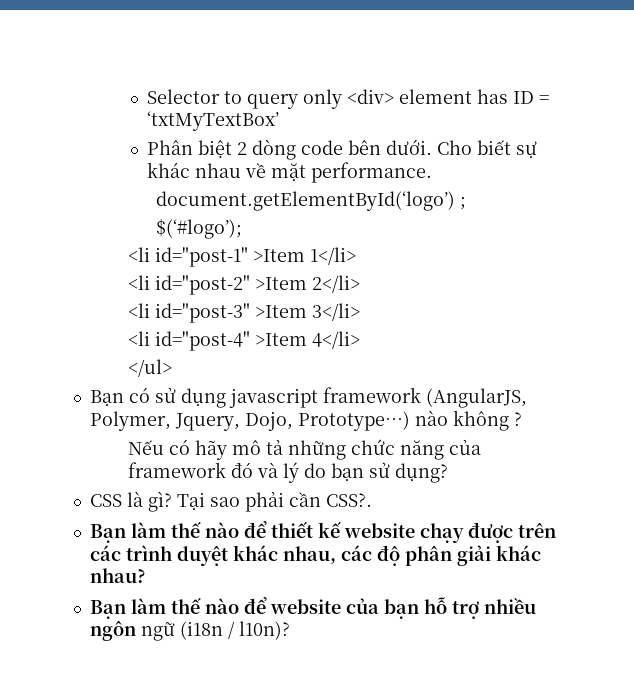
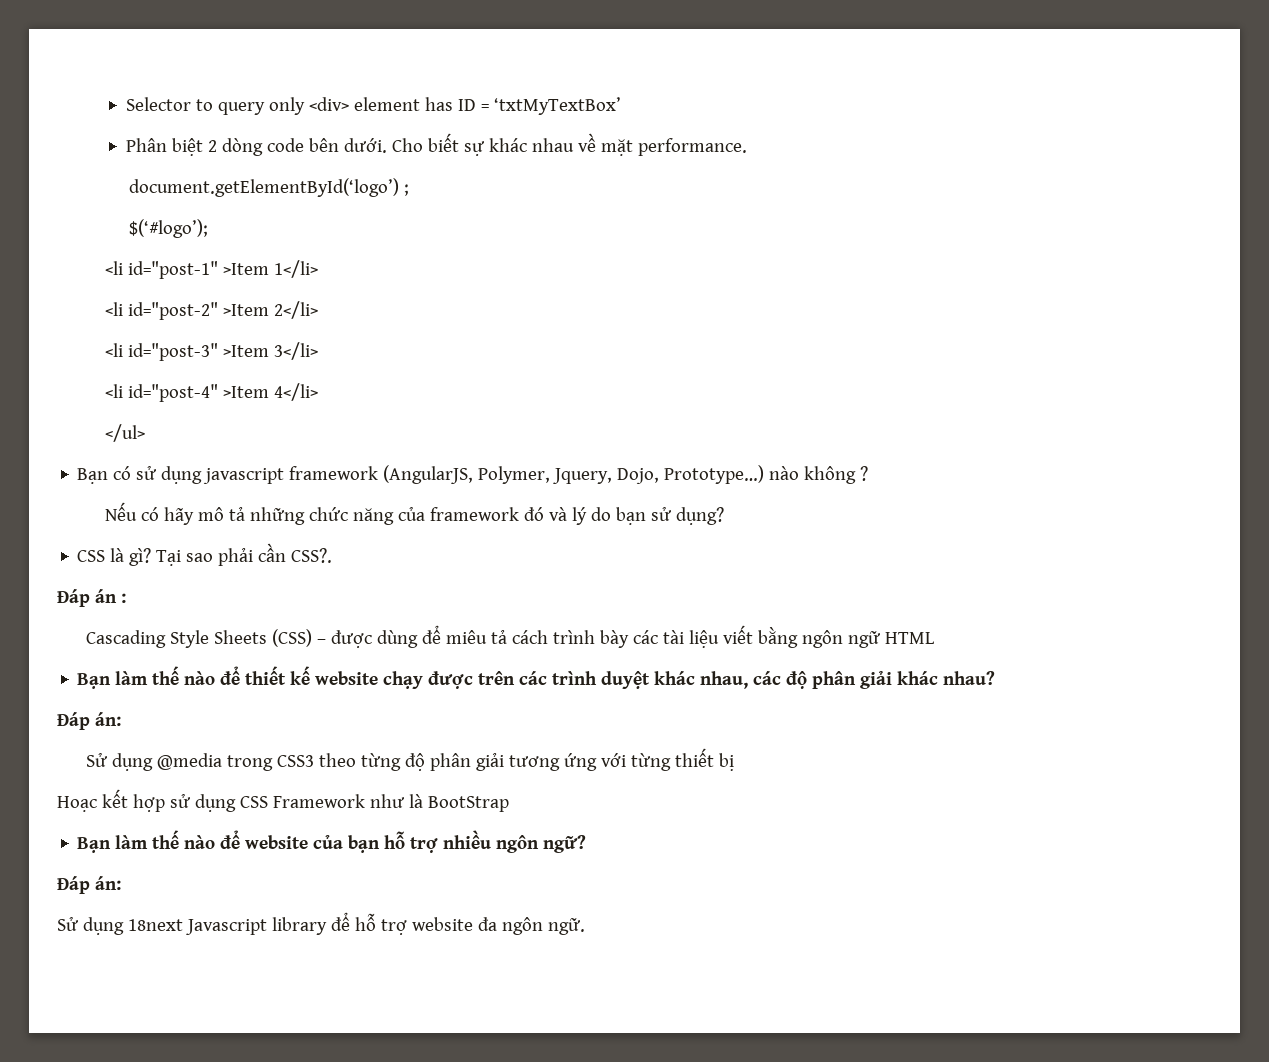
(372, 500) none -> [57,589,126,607] [85,625,934,648] // Đáp án : // Cascading Style Sheets (CSS) – được dùng để miêu tả cách trình bày các tài liệu viết bằng ngôn ngữ HTML
(146, 575) none -> [57,712,121,730] [85,748,734,771] [57,789,509,812] // Đáp án: // Sử dụng @media trong CSS3 theo từng độ phân giải tương ứng với từng thiết bị // Hoạc kết hợp sử dụng CSS Framework như là BootStrap
[140,621,290,641] ngữ (i18n / l10n)? -> [543,835,587,853] [57,876,121,894] [57,912,585,935] ngữ? // Đáp án: // Sử dụng 18next Javascript library để hỗ trợ website đa ngôn ngữ.

